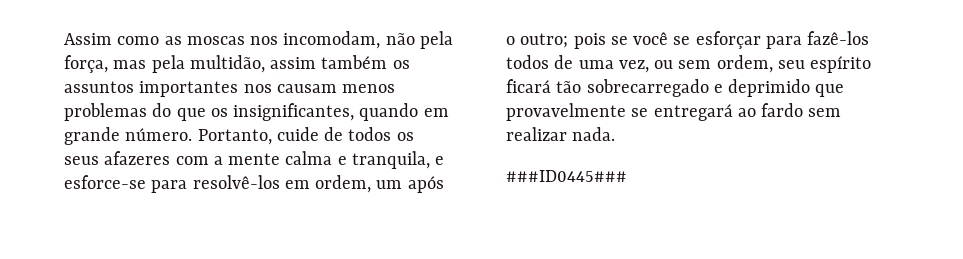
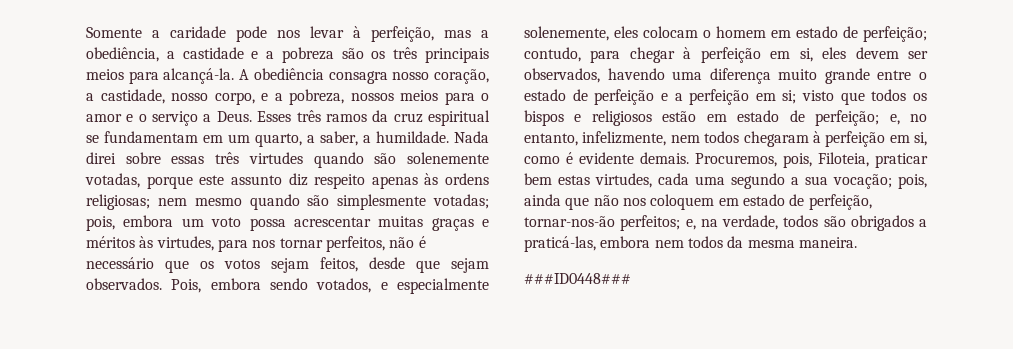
[64,31,453,49] [64,55,410,73] [64,81,396,97] [64,103,449,121] [64,127,414,145] [64,151,445,169] [64,175,444,193] [506,31,870,49] [506,55,872,73] [506,79,845,97] [506,103,842,121] [506,127,616,141] [506,170,627,182] Assim como as moscas nos incomodam, não pela força, mas pela multidão, assim também os assuntos importantes nos causam menos problemas do que os insignificantes, quando em grande número. Portanto, cuide de todos os seus afazeres com a mente calma e tranquila, e esforce-se para resolvê-los em ordem, um após o outro; pois se você se esforçar para fazê-los todos de uma vez, ou sem ordem, seu espírito ficará tão sobrecarregado e deprimido que provavelmente se entregará ao fardo sem realizar nada. // ###ID0445### -> [86,26,489,42] [86,47,489,63] [86,68,490,84] [86,89,489,105] [86,110,491,126] [86,131,489,147] [86,152,489,168] [85,173,489,189] [86,194,489,210] [86,215,489,231] [86,236,426,252] [86,257,489,273] [86,278,489,294] [524,26,927,42] [524,47,929,63] [524,68,927,84] [524,89,927,105] [524,110,927,126] [524,131,927,147] [524,152,928,168] [524,173,927,189] [524,194,872,210] [524,215,927,231] [524,236,857,252] [524,273,631,284] Somente a caridade pode nos levar à perfeição, mas a obediência, a castidade e a pobreza são os três principais meios para alcançá-la. A obediência consagra nosso coração, a castidade, nosso corpo, e a pobreza, nossos meios para o amor e o serviço a Deus. Esses três ramos da cruz espiritual se fundamentam em um quarto, a saber, a humildade. Nada direi sobre essas três virtudes quando são solenemente votadas, porque este assunto diz respeito apenas às ordens religiosas; nem mesmo quando são simplesmente votadas; pois, embora um voto possa acrescentar muitas graças e méritos às virtudes, para nos tornar perfeitos, não é necessário que os votos sejam feitos, desde que sejam observados. Pois, embora sendo votados, e especialmente solenemente, eles colocam o homem em estado de perfeição; contudo, para chegar à perfeição em si, eles devem ser observados, havendo uma diferença muito grande entre o estado de perfeição e a perfeição em si; visto que todos os bispos e religiosos estão em estado de perfeição; e, no entanto, infelizmente, nem todos chegaram à perfeição em si, como é evidente demais. Procuremos, pois, Filoteia, praticar bem estas virtudes, cada uma segundo a sua vocação; pois, ainda que não nos coloquem em estado de perfeição, tornar-nos-ão perfeitos; e, na verdade, todos são obrigados a praticá-las, embora nem todos da mesma maneira. // ###ID0448###

